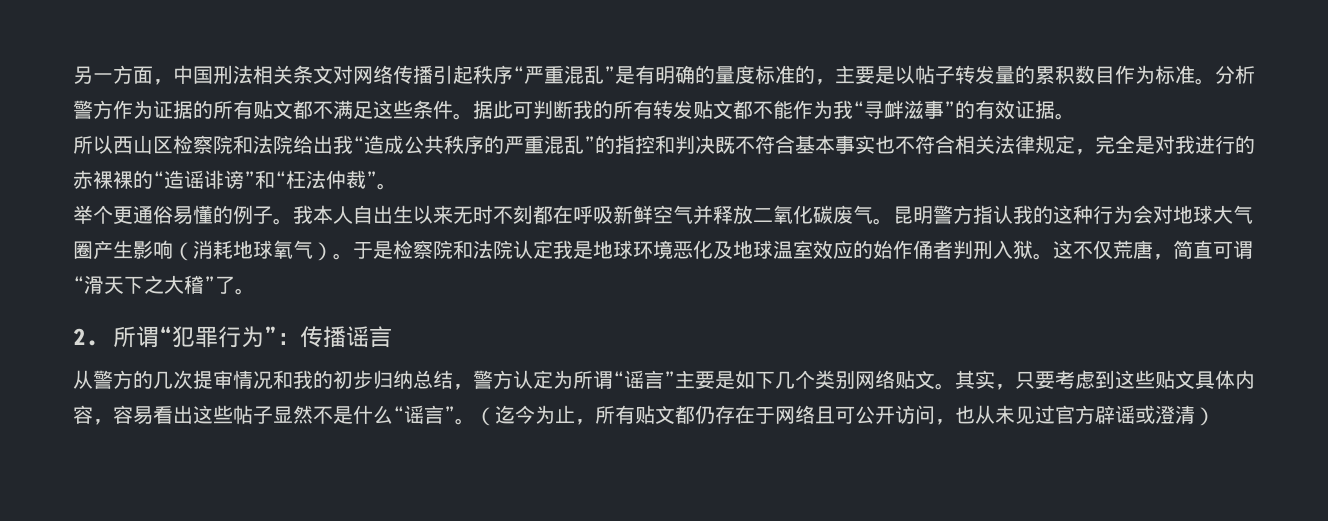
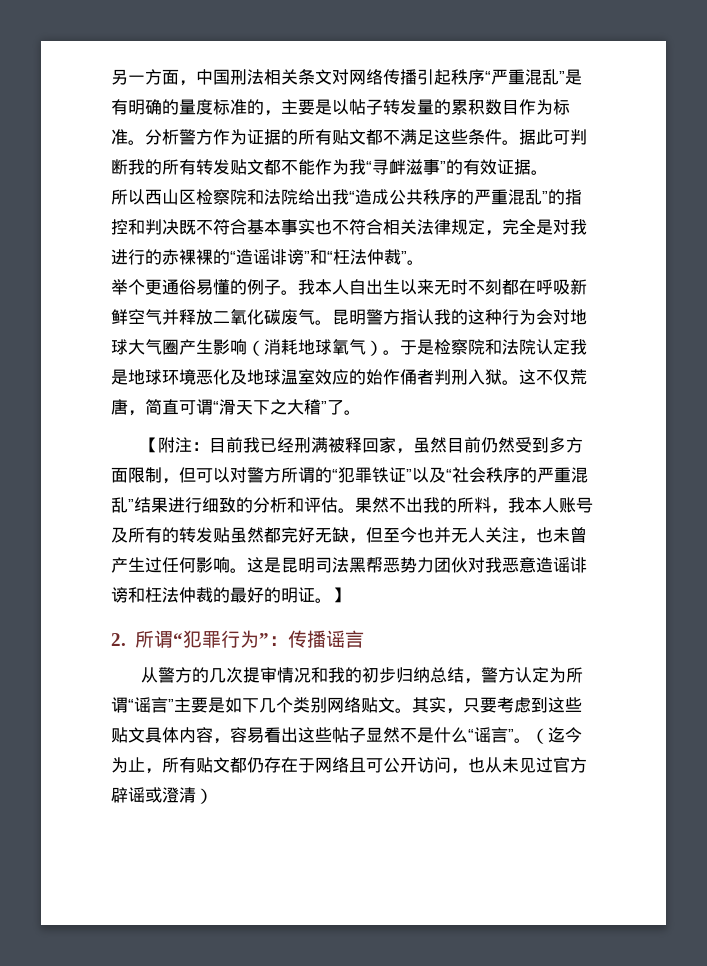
(255, 291) none -> [141,437,584,454] [111,467,588,484] [111,497,593,514] [111,527,587,544] [111,557,587,573] [111,587,349,603] // 【附注：目前我已经刑满被释回家，虽然目前仍然受到多方面限制，但可以对警方所谓的“犯罪铁证”以及“社会秩序的严重混乱”结果进行细致的分析和评估。果然不出我的所料，我本人账号及所有的转发贴虽然都完好无缺，但至今也并无人关注，也未曾产生过任何影响。这是昆明司法黑帮恶势力团伙对我恶意造谣诽谤和枉法仲裁的最好的明证。】

